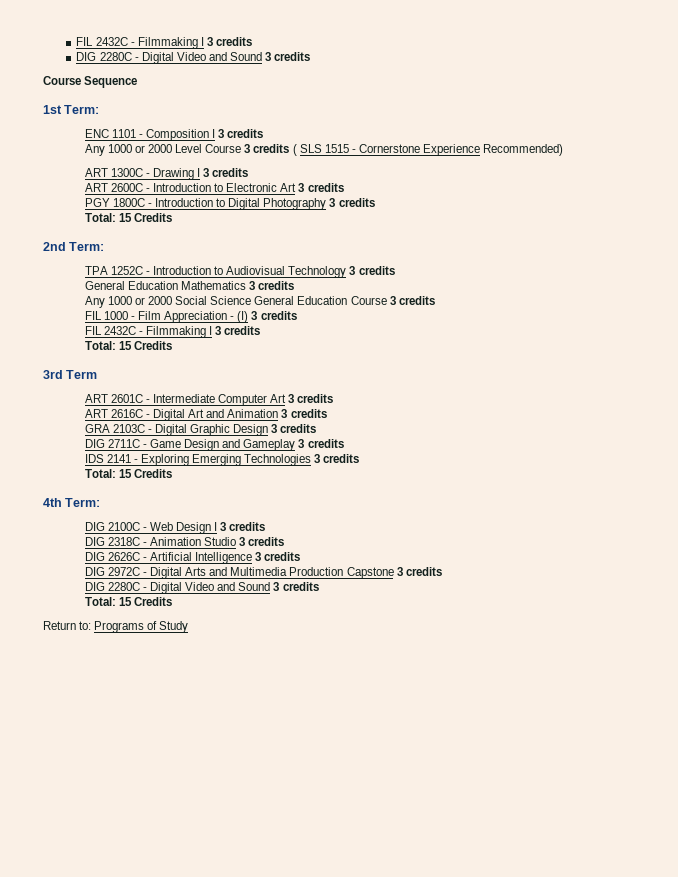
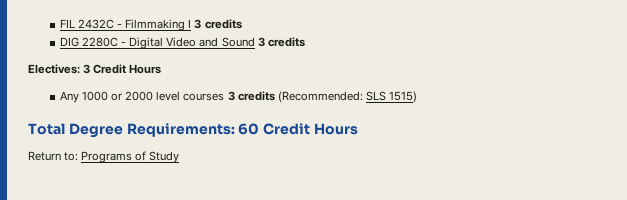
[43,76,138,88] [43,105,100,114] [84,129,264,141] [84,144,564,156] [84,168,249,180] [84,183,344,192] [84,198,375,210] [84,213,172,222] [43,242,105,251] [84,266,395,278] [84,281,295,290] [84,296,435,308] [84,311,297,323] [84,326,261,338] [84,341,172,350] [43,370,98,379] [84,394,334,406] [84,409,327,421] [84,424,317,436] [84,439,344,451] [84,454,360,466] [84,469,172,478] [43,498,101,507] [84,522,266,534] [84,537,285,546] [84,552,301,564] [84,567,442,579] [84,582,319,594] [84,597,172,606] Course Sequence // 1st Term: // ENC 1101 - Composition I 3 credits // Any 1000 or 2000 Level Course 3 credits ( SLS 1515 - Cornerstone Experience Recommended) // ART 1300C - Drawing I 3 credits // ART 2600C - Introduction to Electronic Art 3 credits // PGY 1800C - Introduction to Digital Photography 3 credits // Total: 15 Credits // 2nd Term: // TPA 1252C - Introduction to Audiovisual Technology 3 credits // General Education Mathematics 3 credits // Any 1000 or 2000 Social Science General Education Course 3 credits // FIL 1000 - Film Appreciation - (I) 3 credits // FIL 2432C - Filmmaking I 3 credits // Total: 15 Credits // 3rd Term // ART 2601C - Intermediate Computer Art 3 credits // ART 2616C - Digital Art and Animation 3 credits // GRA 2103C - Digital Graphic Design 3 credits // DIG 2711C - Game Design and Gameplay 3 credits // IDS 2141 - Exploring Emerging Technologies 3 credits // Total: 15 Credits // 4th Term: // DIG 2100C - Web Design I 3 credits // DIG 2318C - Animation Studio 3 credits // DIG 2626C - Artificial Intelligence 3 credits // DIG 2972C - Digital Arts and Multimedia Production Capstone 3 credits // DIG 2280C - Digital Video and Sound 3 credits // Total: 15 Credits -> [28,64,162,74] [59,91,417,103] [28,123,358,138] Electives: 3 Credit Hours // Any 1000 or 2000 level courses 3 credits (Recommended: SLS 1515) // Total Degree Requirements: 60 Credit Hours

